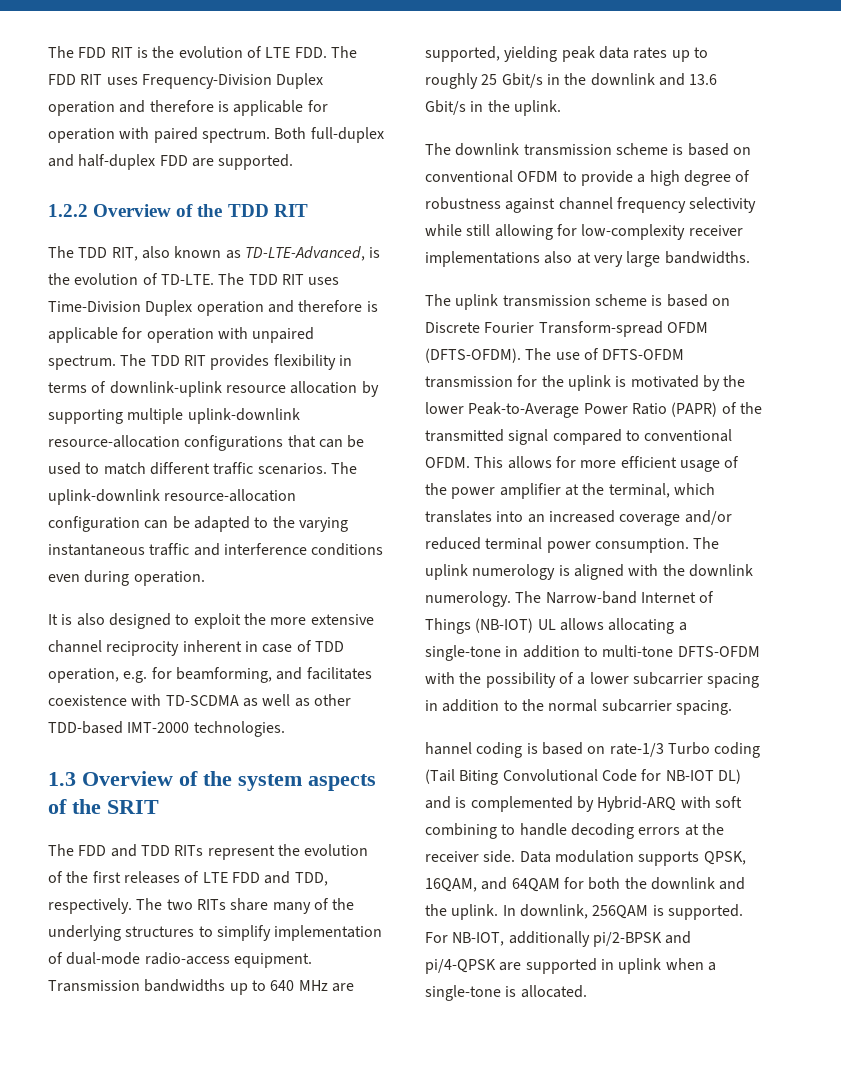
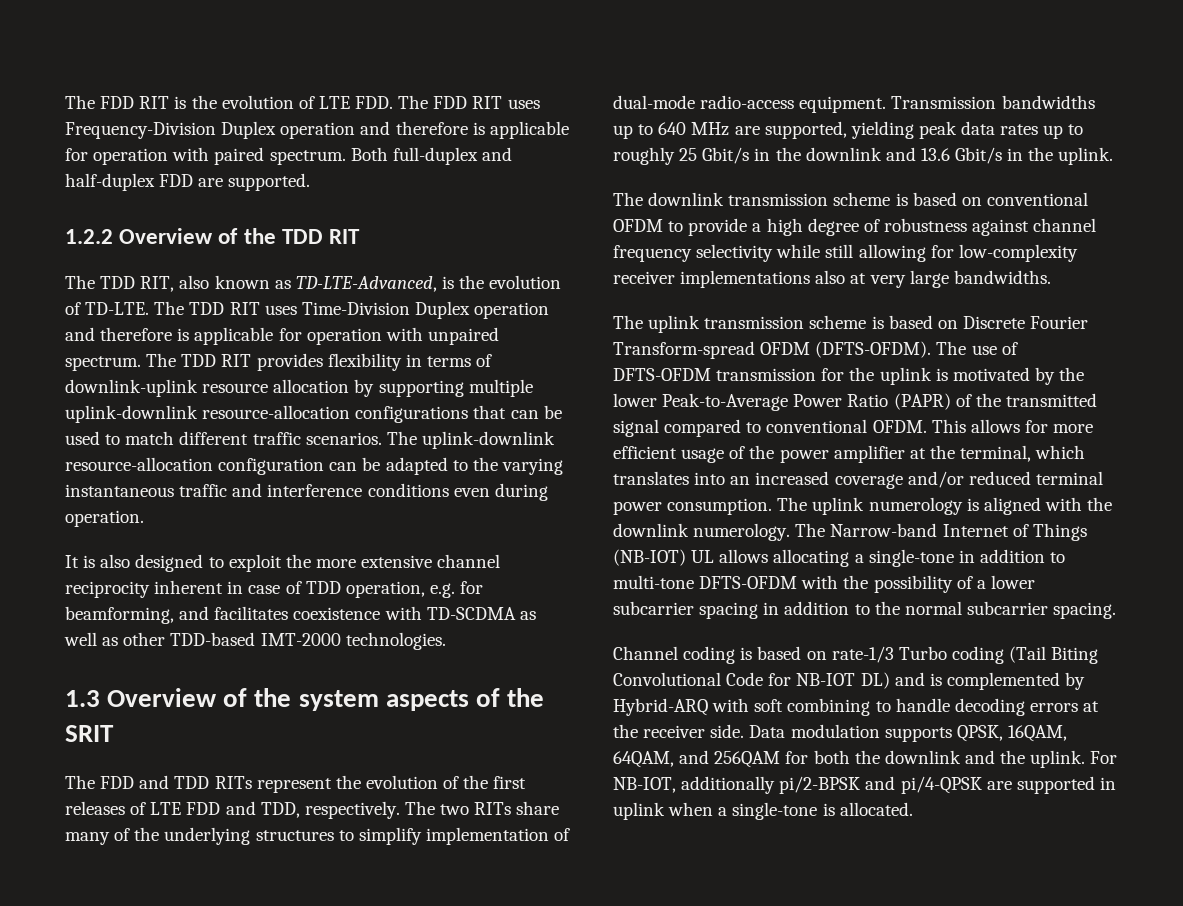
[425,742,472,755] hannel -> [613,646,678,660] Channel
[481,877,560,892] and 64QAM -> [613,750,781,768] 64QAM, and 256QAM
[502,904,743,920] In downlink, 256QAM is supported. -> (1086, 759) none

